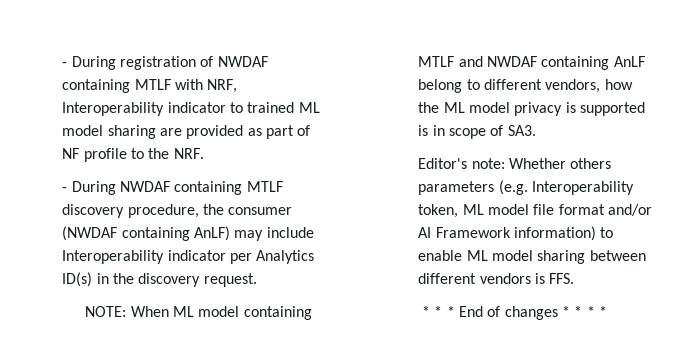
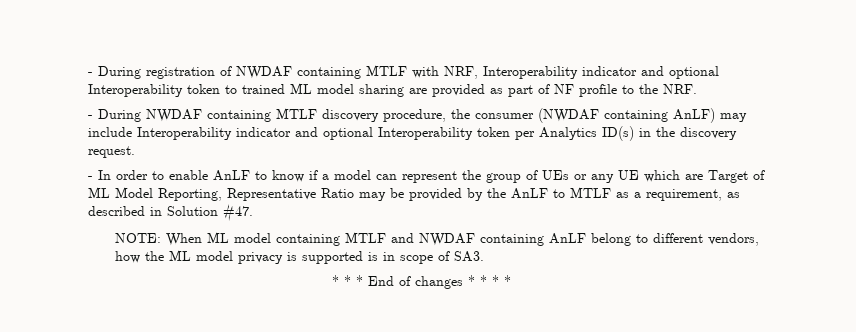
(226, 107) none -> [640,66,719,79] [87,84,220,97] and optional Interoperability token
(226, 255) none -> [294,127,510,140] and optional Interoperability token
(257, 280) none -> [87,170,765,183] [87,187,740,201] [87,204,253,222] // - In order to enable AnLF to know if a model can represent the group of UEs or any UE which are Target of ML Model Reporting, Representative Ratio may be provided by the AnLF to MTLF as a requirement, as described in Solution #47.
[418,158,612,169] [418,180,635,195] [418,204,653,218] [418,226,614,241] [418,250,646,264] [418,273,575,284] // Editor's note: Whether others parameters (e.g. Interoperability token, ML model file format and/or AI Framework information) to enable ML model sharing between different vendors is FFS. -> (485, 256) none

